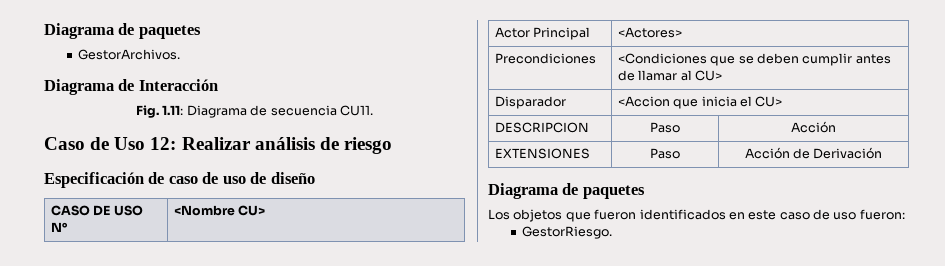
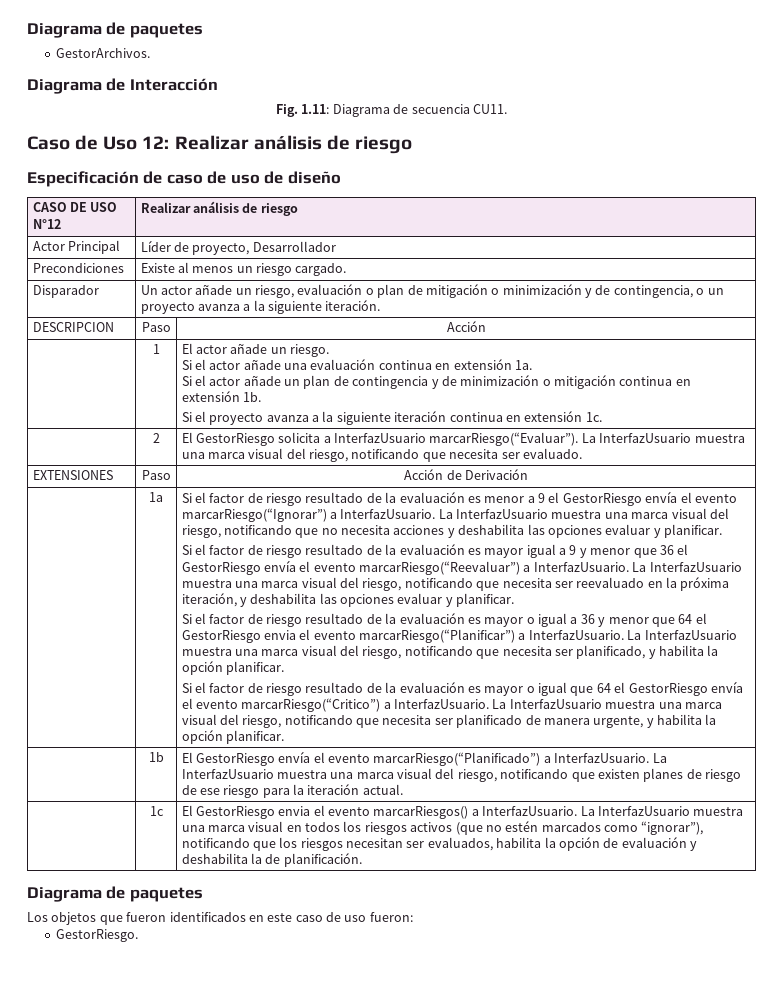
[50,222,68,232] [173,205,266,216] [494,27,591,40] [617,27,682,38] [494,53,596,64] [617,53,891,66] [617,70,723,81] [494,96,566,109] [617,96,783,109] [494,122,589,133] [650,122,680,133] [791,121,836,133] N° | <Nombre CU> // Actor Principal | <Actores> // Precondiciones | <Condiciones que se deben cumplir antes de llamar al CU> // Disparador | <Accion que inicia el CU> // DESCRIPCION | Paso | Acción -> [32,219,61,229] [140,201,298,216] [32,240,120,254] [140,240,336,255] [32,263,124,273] [140,262,347,276] [32,285,99,298] [140,284,724,298] [140,300,381,314] [32,322,114,332] [141,322,171,332] [446,321,486,332] [152,344,160,354] [181,343,330,357] [181,359,532,370] [181,375,691,389] [181,391,261,402] [181,411,602,425] [152,433,160,443] [181,432,745,446] [181,448,582,462] N°12 | Realizar análisis de riesgo // Actor Principal | Líder de proyecto, Desarrollador // Precondiciones | Existe al menos un riesgo cargado. // Disparador | Un actor añade un riesgo, evaluación o plan de mitigación o minimización y de contingencia, o un proyecto avanza a la siguiente iteración. // DESCRIPCION | Paso | Acción // | 1 | El actor añade un riesgo. // Si el actor añade una evaluación continua en extensión 1a. // Si el actor añade un plan de contingencia y de minimización o mitigación continua en extensión 1b. // Si el proyecto avanza a la siguiente iteración continua en extensión 1c. // | 2 | El GestorRiesgo solicita a InterfazUsuario marcarRiesgo(“Evaluar”). La InterfazUsuario muestra una marca visual del riesgo, notificando que necesita ser evaluado.
(883, 153) none -> [149,492,163,502] [181,491,737,506] [181,508,729,522] [181,524,723,538] [181,544,689,558] [181,560,742,575] [181,577,730,591] [181,593,515,607] [181,613,707,627] [181,629,737,643] [181,645,719,659] [181,661,284,675] [181,681,743,696] [181,698,722,712] [181,714,717,728] [181,730,284,744] [148,752,164,762] [181,751,667,766] [181,768,742,782] [181,784,403,798] [149,806,164,816] [181,805,744,819] [181,821,704,835] [181,837,698,851] [181,853,362,867] // | 1a | Si el factor de riesgo resultado de la evaluación es menor a 9 el GestorRiesgo envía el evento marcarRiesgo(“Ignorar”) a InterfazUsuario. La InterfazUsuario muestra una marca visual del riesgo, notificando que no necesita acciones y deshabilita las opciones evaluar y planificar. // Si el factor de riesgo resultado de la evaluación es mayor igual a 9 y menor que 36 el GestorRiesgo envía el evento marcarRiesgo(“Reevaluar”) a InterfazUsuario. La InterfazUsuario muestra una marca visual del riesgo, notificando que necesita ser reevaluado en la próxima iteración, y deshabilita las opciones evaluar y planificar. // Si el factor de riesgo resultado de la evaluación es mayor o igual a 36 y menor que 64 el GestorRiesgo envia el evento marcarRiesgo(“Planificar”) a InterfazUsuario. La InterfazUsuario muestra una marca visual del riesgo, notificando que necesita ser planificado, y habilita la opción planificar. // Si el factor de riesgo resultado de la evaluación es mayor o igual que 64 el GestorRiesgo envía el evento marcarRiesgo(“Critico”) a InterfazUsuario. La InterfazUsuario muestra una marca visual del riesgo, notificando que necesita ser planificado de manera urgente, y habilita la opción planificar. // | 1b | El GestorRiesgo envía el evento marcarRiesgo(“Planificado”) a InterfazUsuario. La InterfazUsuario muestra una marca visual del riesgo, notificando que existen planes de riesgo de ese riesgo para la iteración actual. // | 1c | El GestorRiesgo envia el evento marcarRiesgos() a InterfazUsuario. La InterfazUsuario muestra una marca visual en todos los riesgos activos (que no estén marcados como “ignorar”), notificando que los riesgos necesitan ser evaluados, habilita la opción de evaluación y deshabilita la de planificación.

